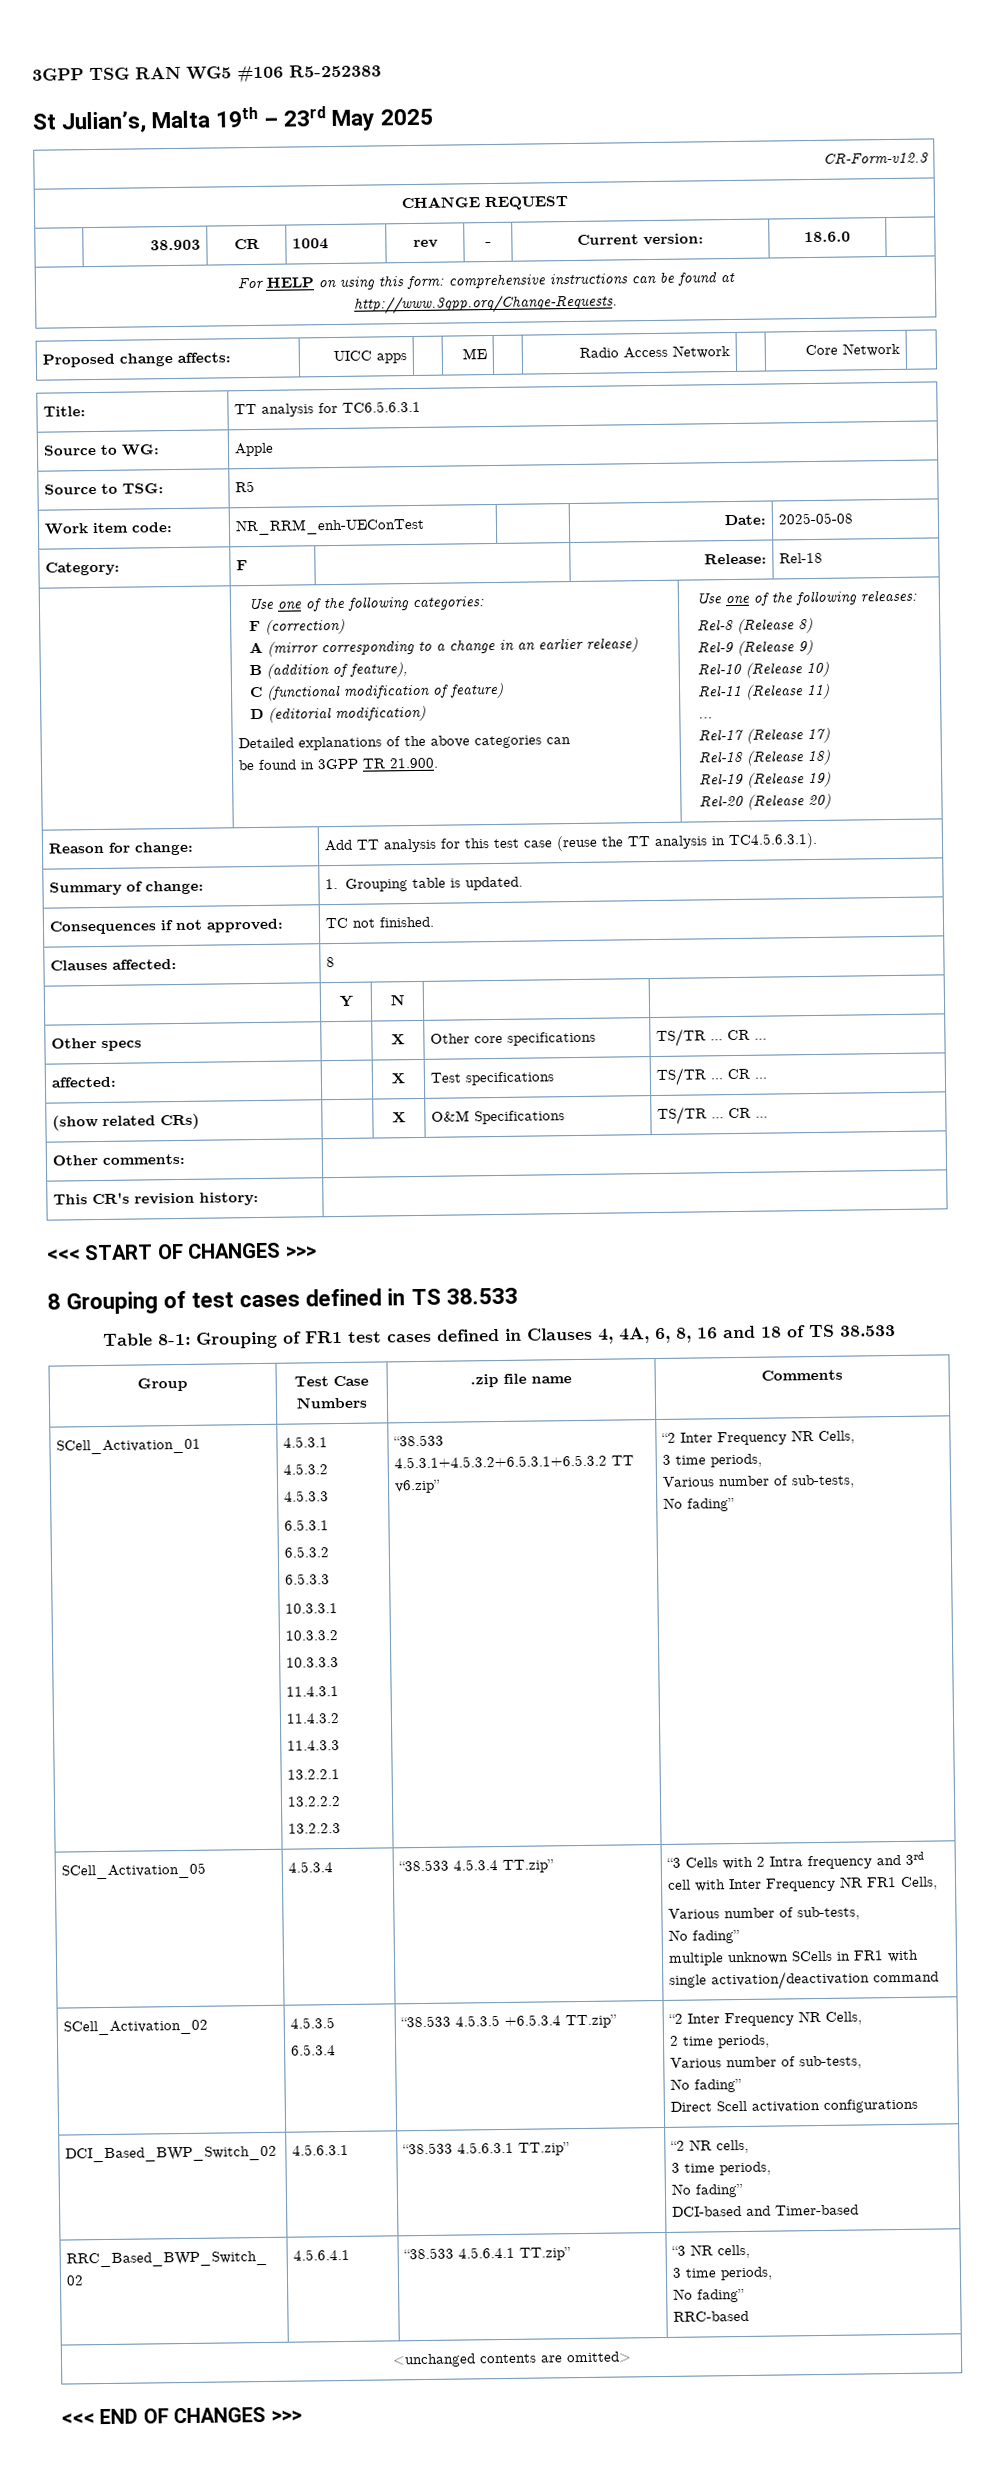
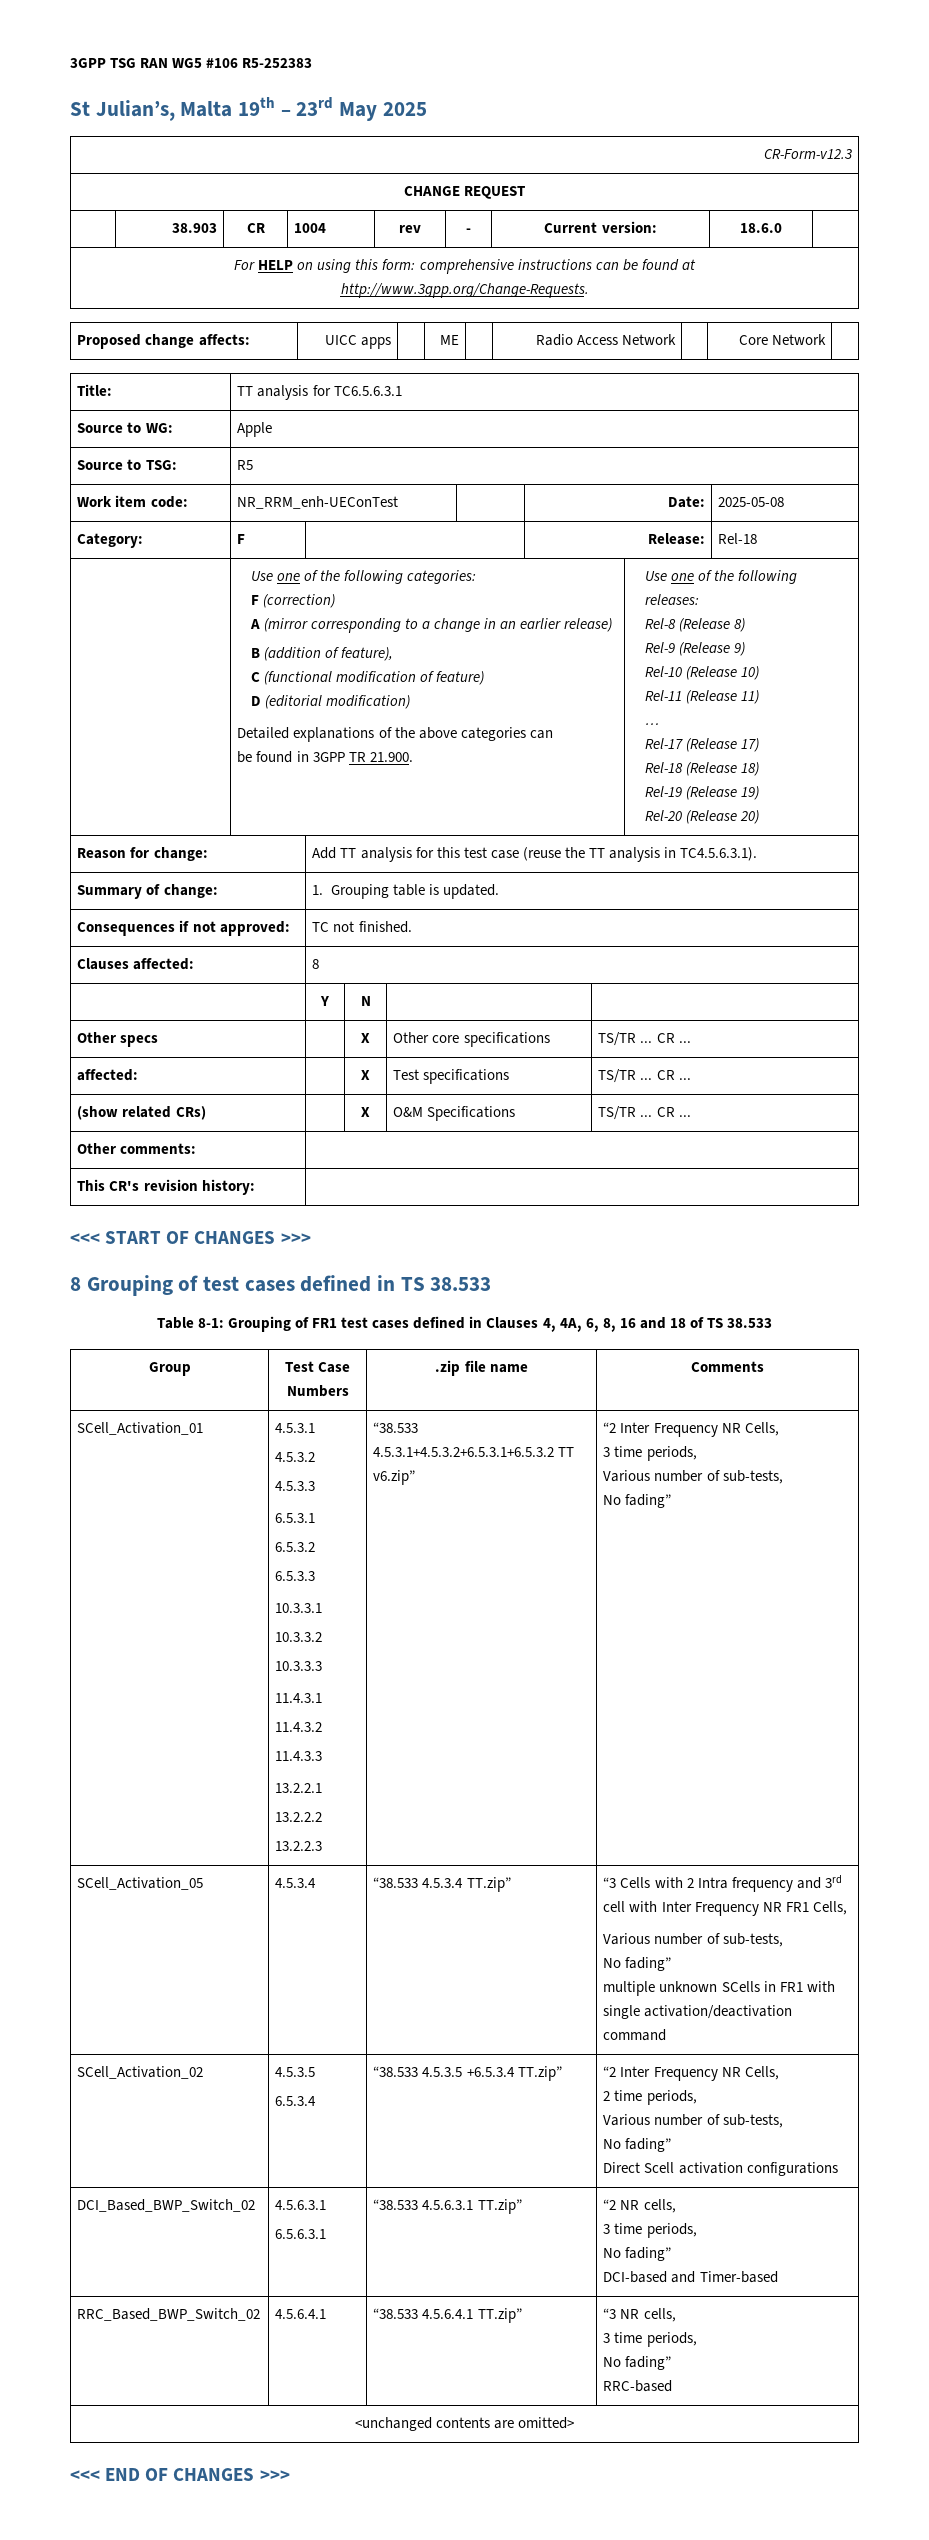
(350, 2149) none -> [275,2229,327,2239] // 6.5.6.3.1

